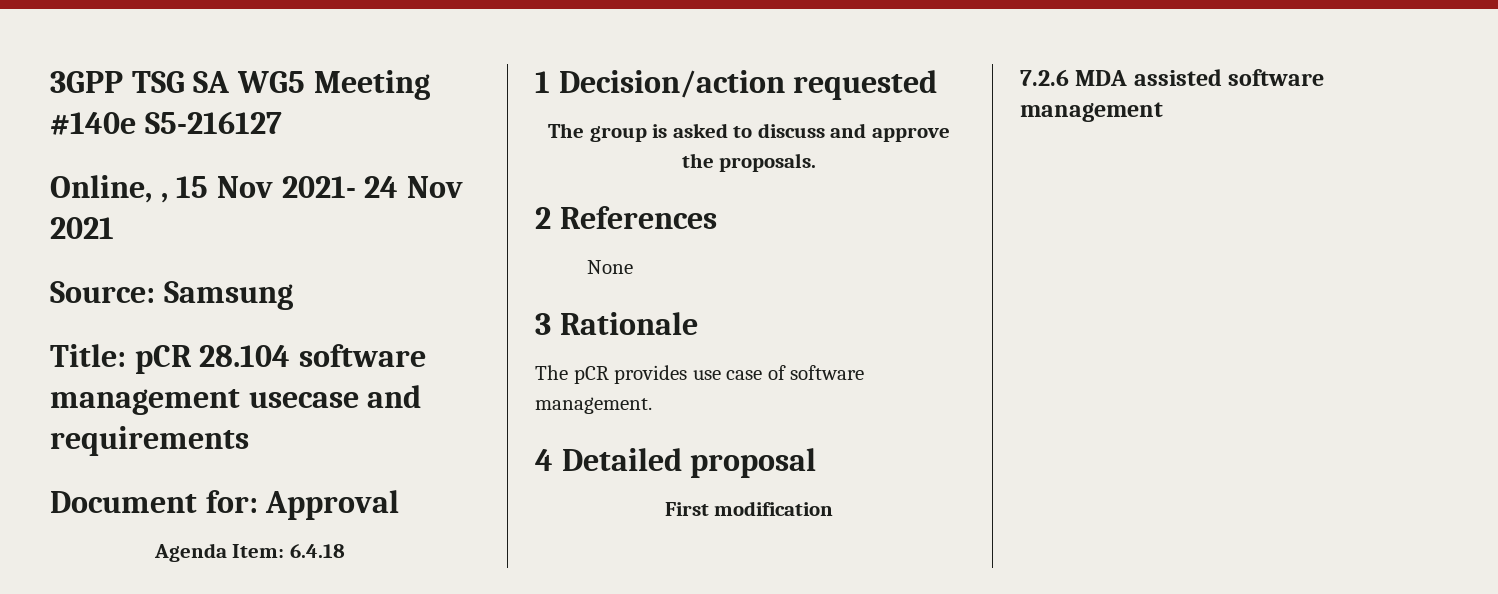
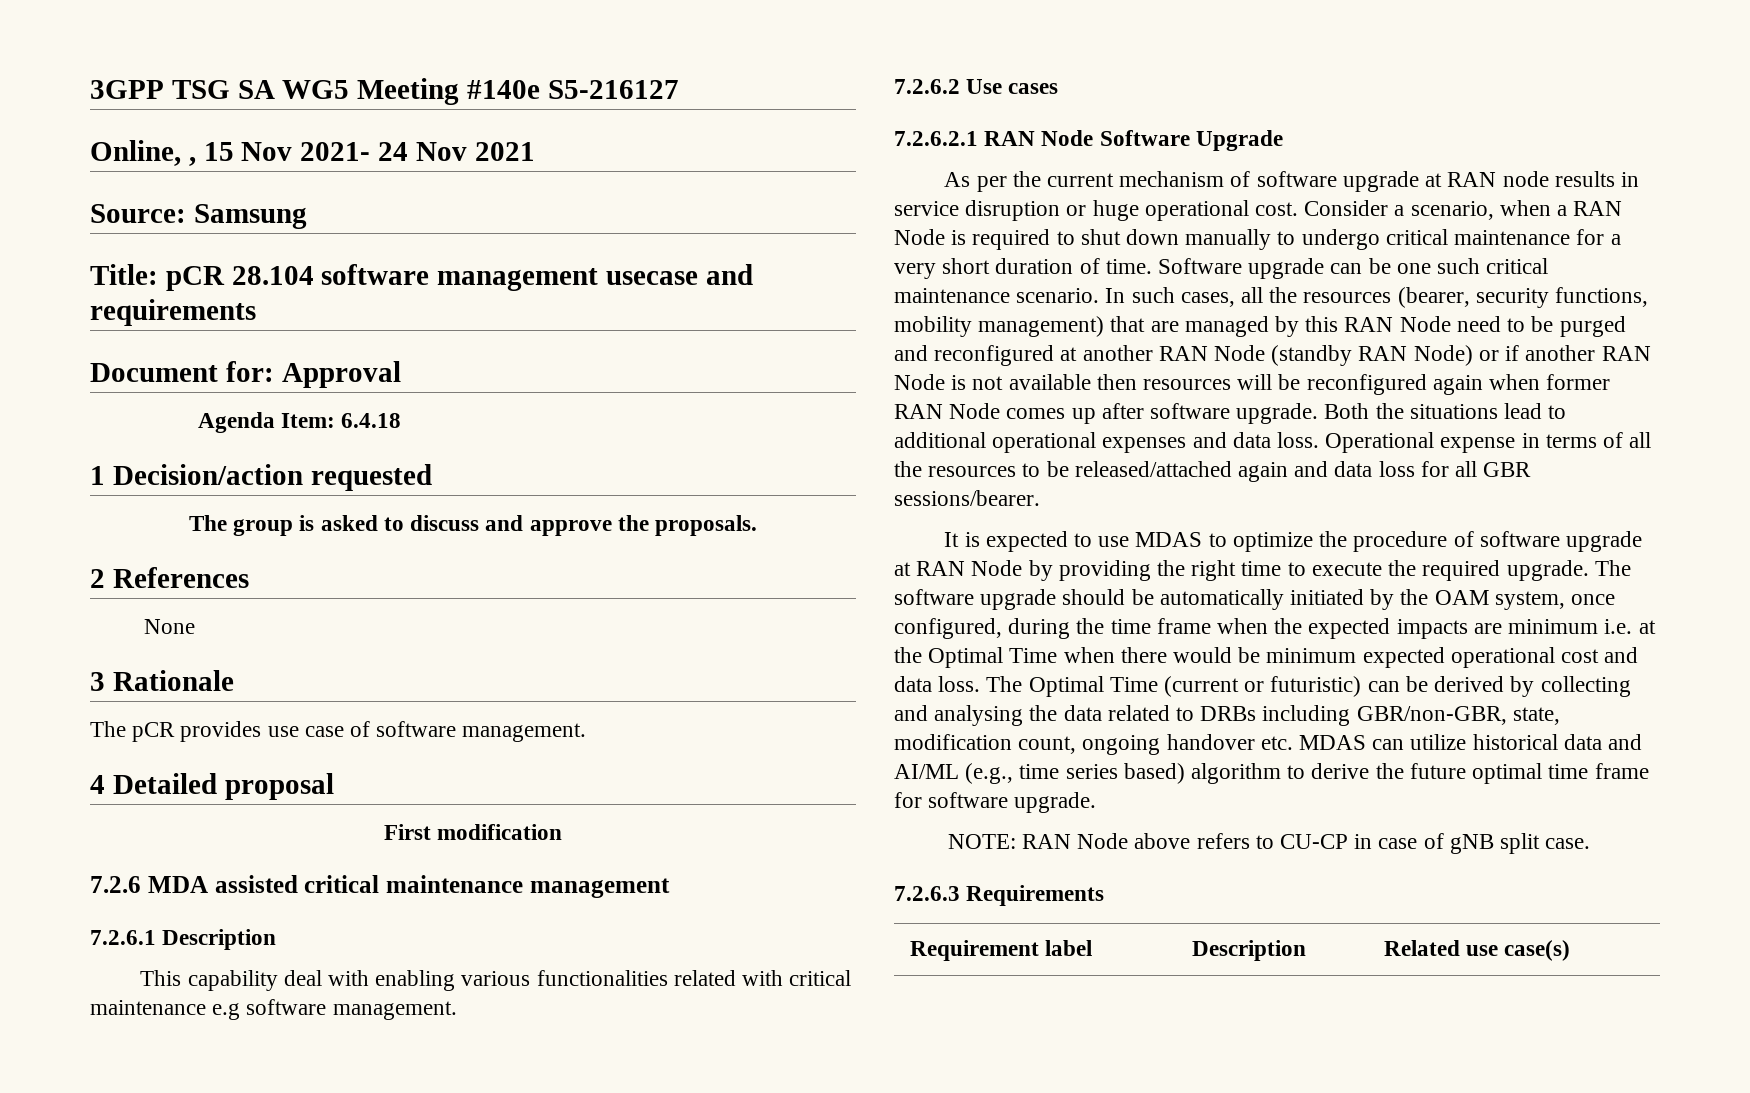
[1228,69,1325,86] [1020,102,1163,122] software management -> [304,875,670,898] [90,929,277,950] [140,970,852,991] [90,999,457,1020] [894,79,1059,94] [894,130,1283,151] [944,171,1639,192] [894,200,1623,221] [894,229,1621,250] [894,258,1549,279] [894,287,1649,308] [894,316,1626,337] [894,345,1651,366] [894,374,1611,395] [894,403,1567,424] [894,432,1652,453] [894,461,1532,482] [894,490,1040,506] [944,531,1642,552] [894,560,1631,581] [894,589,1616,610] [894,618,1656,639] [894,647,1639,668] [894,676,1631,697] [894,705,1560,726] [894,734,1643,755] [894,763,1649,784] [894,792,1097,813] [947,833,1591,854] [894,885,1105,906] [909,940,1092,961] [1191,940,1306,961] [1383,940,1571,961] critical maintenance management // 7.2.6.1 Description // This capability deal with enabling various functionalities related with critical maintenance e.g software management. // 7.2.6.2 Use cases // 7.2.6.2.1 RAN Node Software Upgrade // As per the current mechanism of software upgrade at RAN node results in service disruption or huge operational cost. Consider a scenario, when a RAN Node is required to shut down manually to undergo critical maintenance for a very short duration of time. Software upgrade can be one such critical maintenance scenario. In such cases, all the resources (bearer, security functions, mobility management) that are managed by this RAN Node need to be purged and reconfigured at another RAN Node (standby RAN Node) or if another RAN Node is not available then resources will be reconfigured again when former RAN Node comes up after software upgrade. Both the situations lead to additional operational expenses and data loss. Operational expense in terms of all the resources to be released/attached again and data loss for all GBR sessions/bearer. // It is expected to use MDAS to optimize the procedure of software upgrade at RAN Node by providing the right time to execute the required upgrade. The software upgrade should be automatically initiated by the OAM system, once configured, during the time frame when the expected impacts are minimum i.e. at the Optimal Time when there would be minimum expected operational cost and data loss. The Optimal Time (current or futuristic) can be derived by collecting and analysing the data related to DRBs including GBR/non-GBR, state, modification count, ongoing handover etc. MDAS can utilize historical data and AI/ML (e.g., time series based) algorithm to derive the future optimal time frame for software upgrade. // NOTE: RAN Node above refers to CU-CP in case of gNB split case. // 7.2.6.3 Requirements // Requirement label | Description | Related use case(s)

